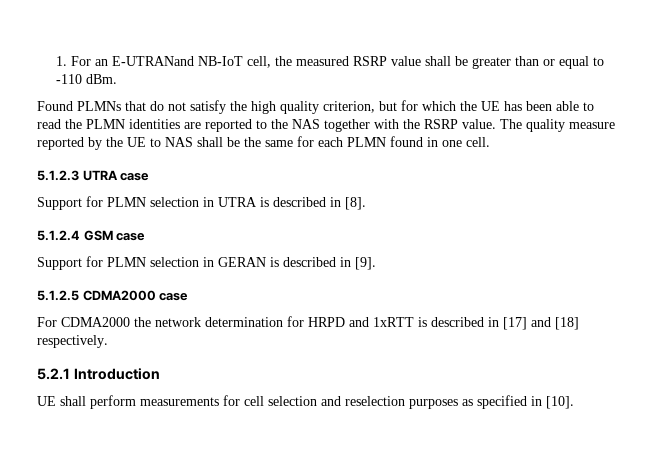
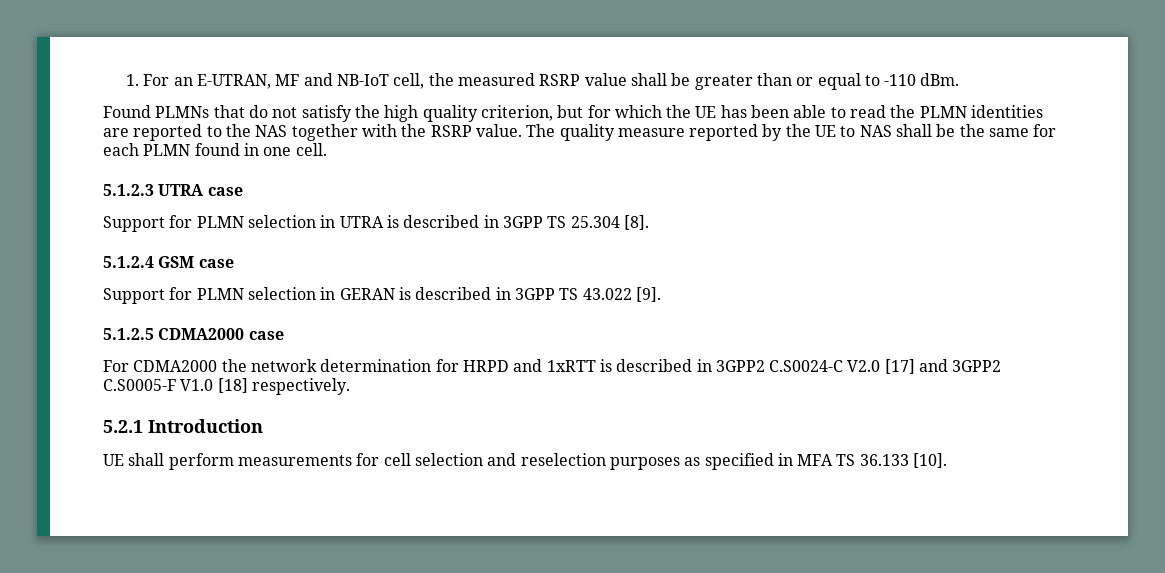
[112,56,195,66] E-UTRANand -> [197,73,333,89] E-UTRAN, MF and
(341, 202) none -> [502,216,620,228] 3GPP TS 25.304
(351, 262) none -> [514,288,632,300] 3GPP TS 43.022
[503,317,551,330] [17] and -> [715,359,1002,374] [103,379,214,391] 3GPP2 C.S0024-C V2.0 [17] and 3GPP2 C.S0005-F V1.0
(542, 401) none -> [797,454,909,466] MFA TS 36.133

